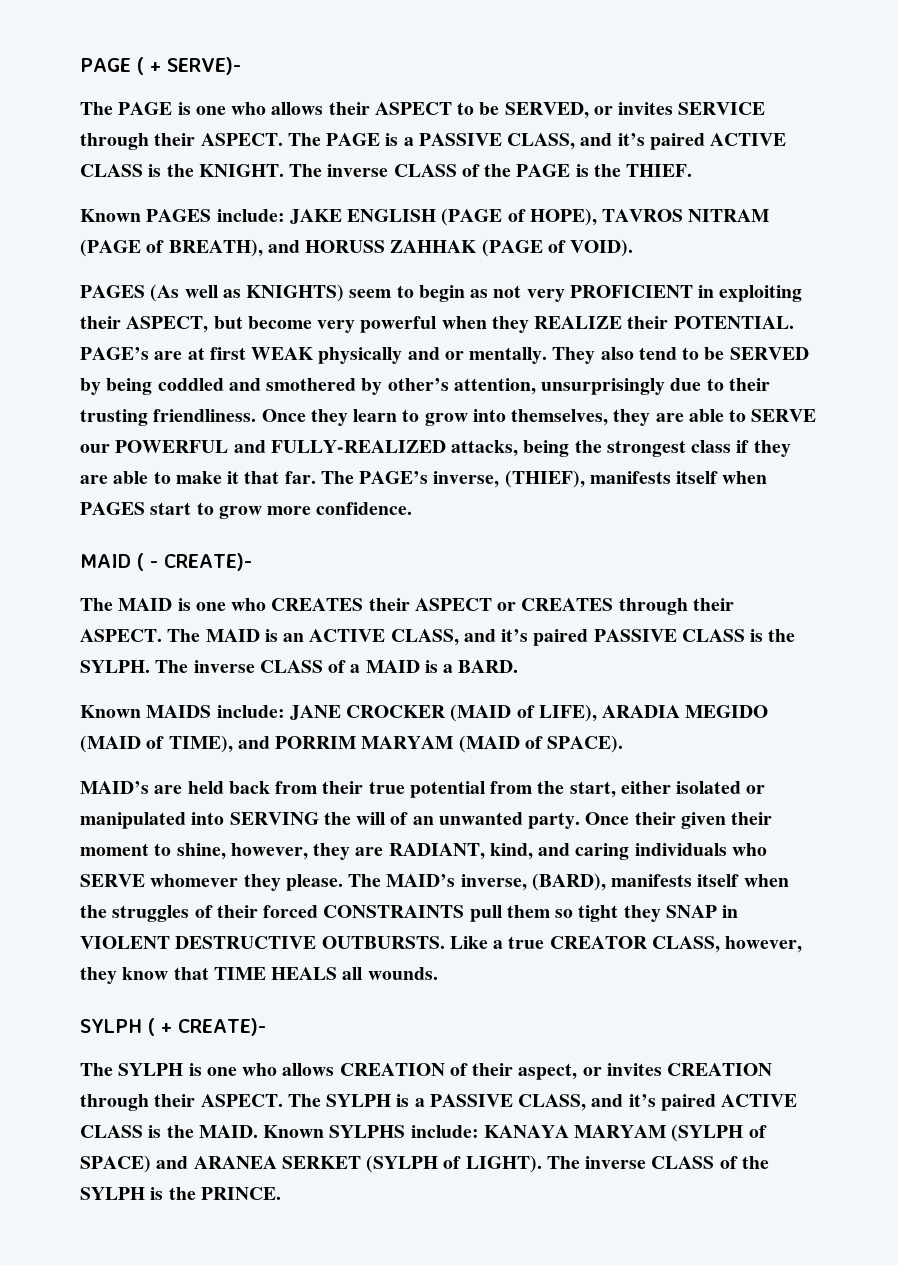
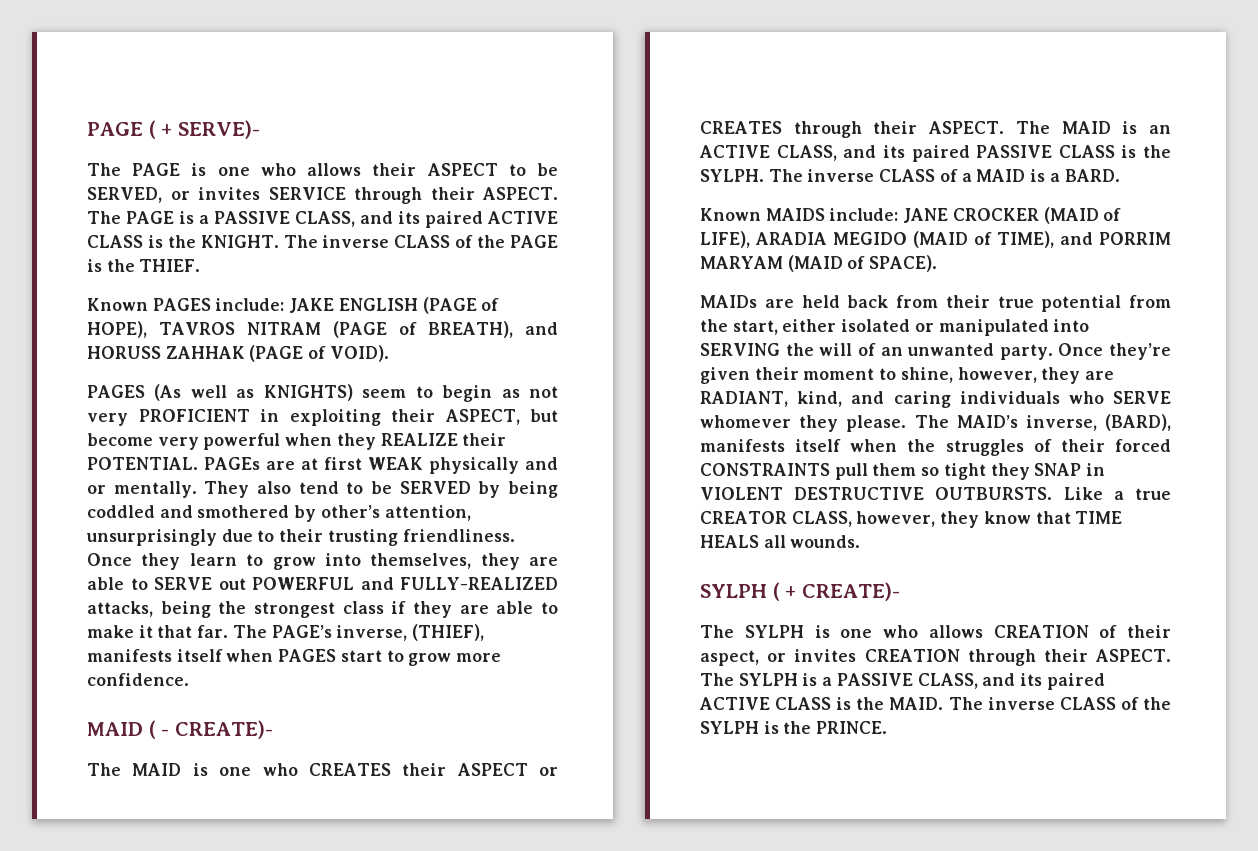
[617,133,645,146] it’s -> [397,211,420,224] its
[80,347,149,360] PAGE’s -> [204,457,261,470] PAGEs
[80,444,110,453] our -> [218,578,246,590] out
[501,629,529,642] it’s -> [882,145,905,158] its
[80,781,149,794] MAID’s -> [700,295,757,308] MAIDs
[634,812,676,825] their -> [1109,343,1171,360] they’re
[628,1094,656,1107] it’s -> [1020,673,1043,686] its
[263,1124,767,1142] [80,1155,542,1173] Known SYLPHS include: KANAYA MARYAM (SYLPH of SPACE) and ARANEA SERKET (SYLPH of LIGHT). -> (944, 703) none

